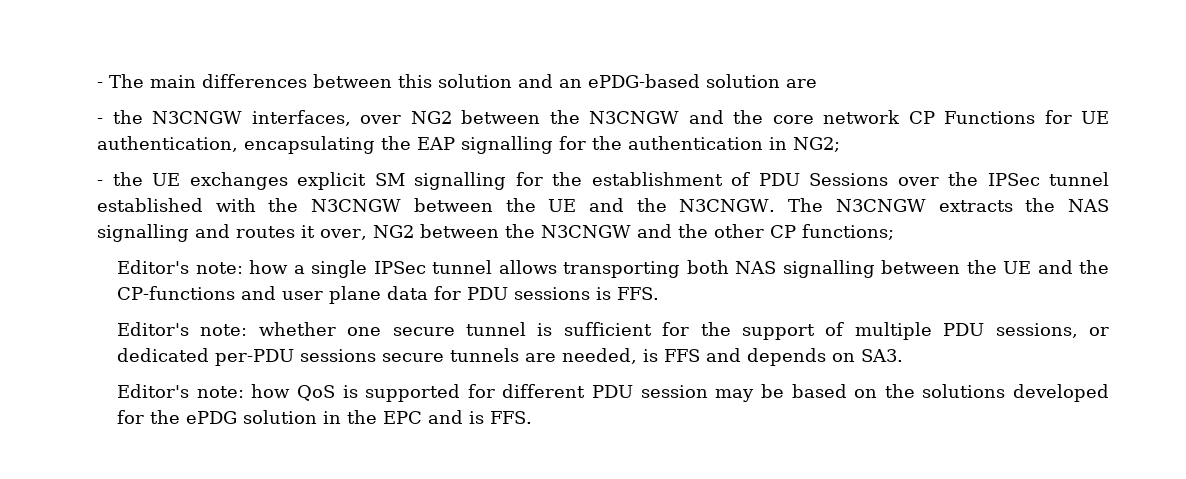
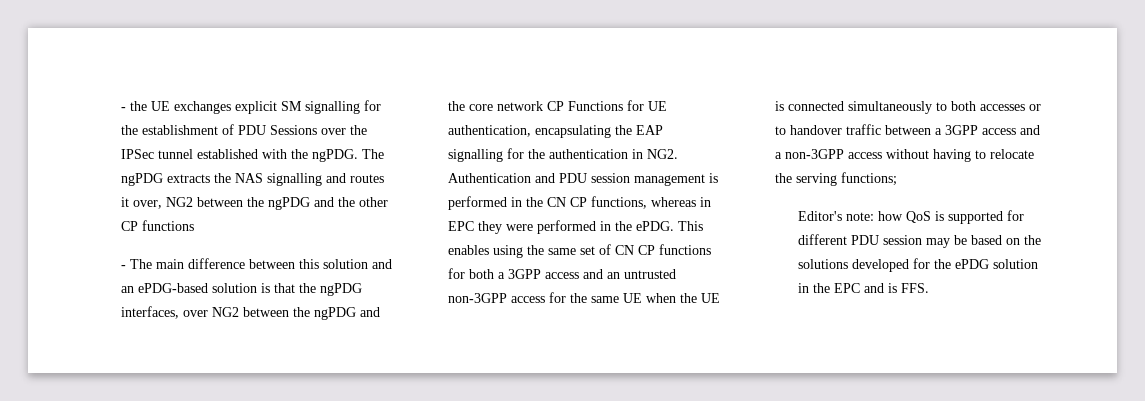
[97,74,818,88] [97,110,1109,126] [97,136,841,154] [97,180,104,186] - The main differences between this solution and an ePDG-based solution are // - the N3CNGW interfaces, over NG2 between the N3CNGW and the core network CP Functions for UE authentication, encapsulating the EAP signalling for the authentication in NG2; // - -> [120,107,126,111] -
[311,198,926,212] N3CNGW between the UE and the N3CNGW. The N3CNGW -> [311,149,384,162] [120,173,163,186] ngPDG. The ngPDG
[541,225,632,238] N3CNGW -> [267,197,310,210] ngPDG
[802,224,895,240] [117,260,1109,278] [117,286,660,304] [117,322,1110,340] [117,348,904,366] functions; // Editor's note: how a single IPSec tunnel allows transporting both NAS signalling between the UE and the CP-functions and user plane data for PDU sessions is FFS. // Editor's note: whether one secure tunnel is sufficient for the support of multiple PDU sessions, or dedicated per-PDU sessions secure tunnels are needed, is FFS and depends on SA3. -> [141,220,194,231] [120,258,392,269] [120,283,362,296] [120,306,380,320] [447,100,667,111] [447,125,663,138] [447,148,678,162] [447,173,718,186] [447,196,711,210] [447,220,703,234] [447,244,711,258] [447,268,676,279] [447,292,720,303] [774,101,1041,114] [774,124,1040,135] [774,149,1034,162] [774,172,897,186] functions // - The main difference between this solution and an ePDG-based solution is that the ngPDG interfaces, over NG2 between the ngPDG and the core network CP Functions for UE authentication, encapsulating the EAP signalling for the authentication in NG2. Authentication and PDU session management is performed in the CN CP functions, whereas in EPC they were performed in the ePDG. This enables using the same set of CN CP functions for both a 3GPP access and an untrusted non-3GPP access for the same UE when the UE is connected simultaneously to both accesses or to handover traffic between a 3GPP access and a non-3GPP access without having to relocate the serving functions;

